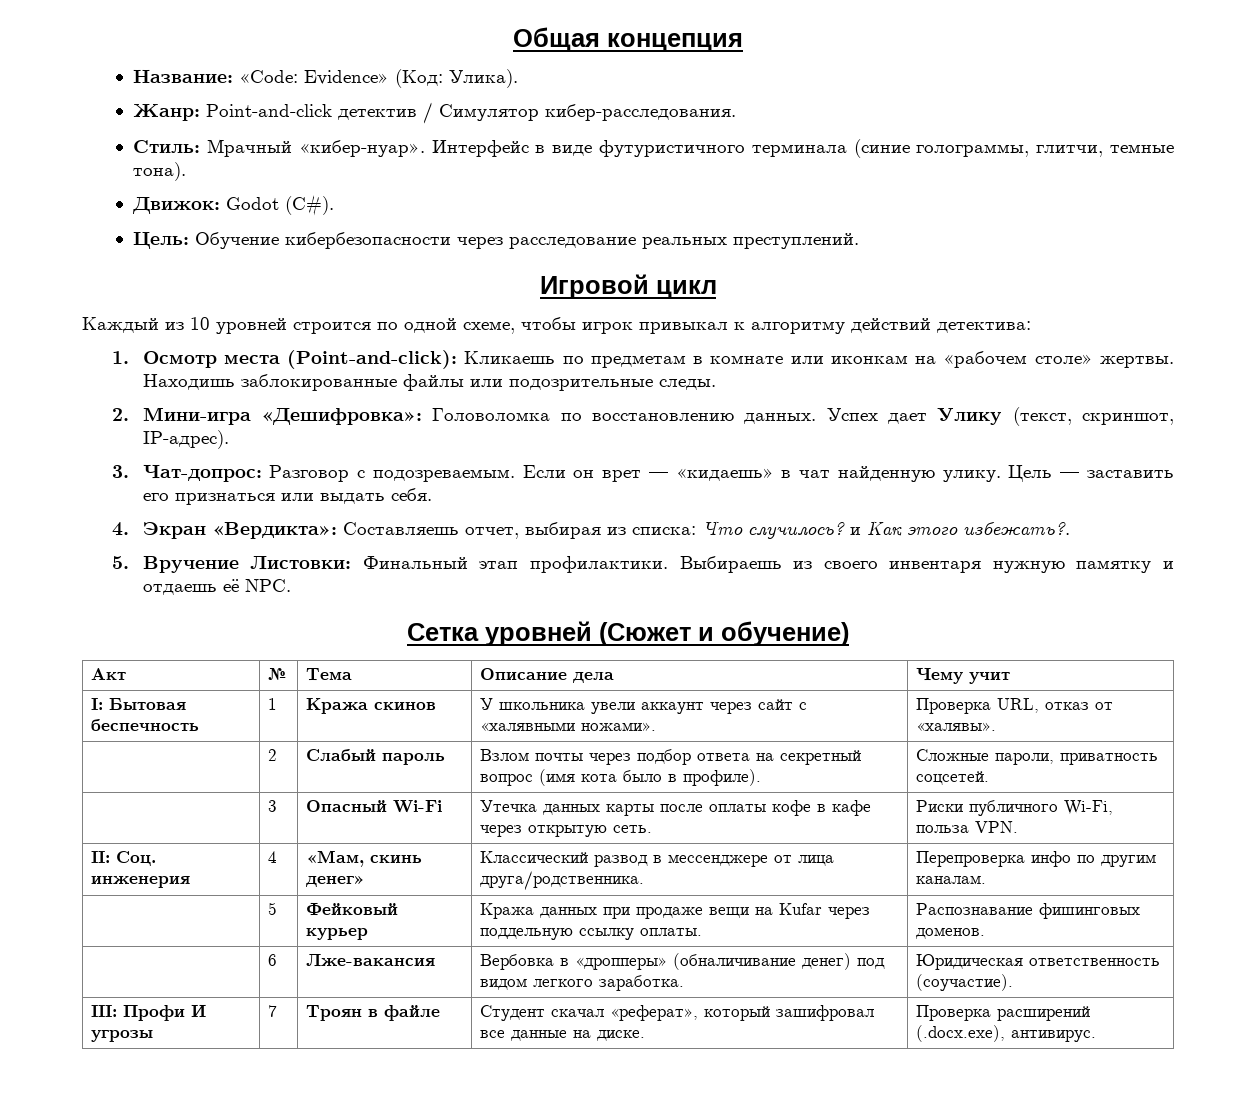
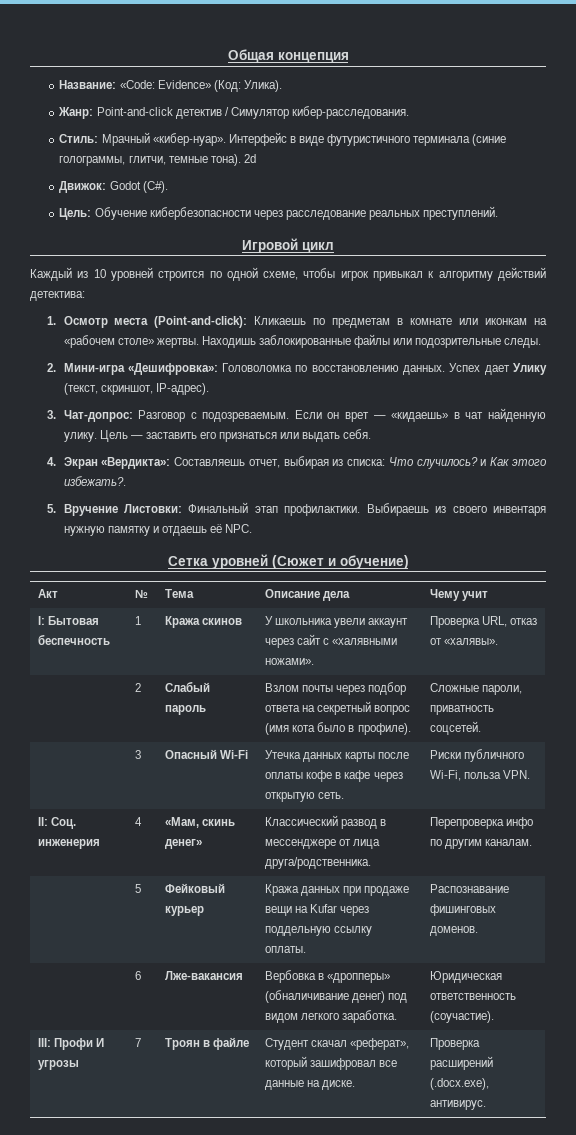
(187, 171) none -> [243,154,256,163] 2d

